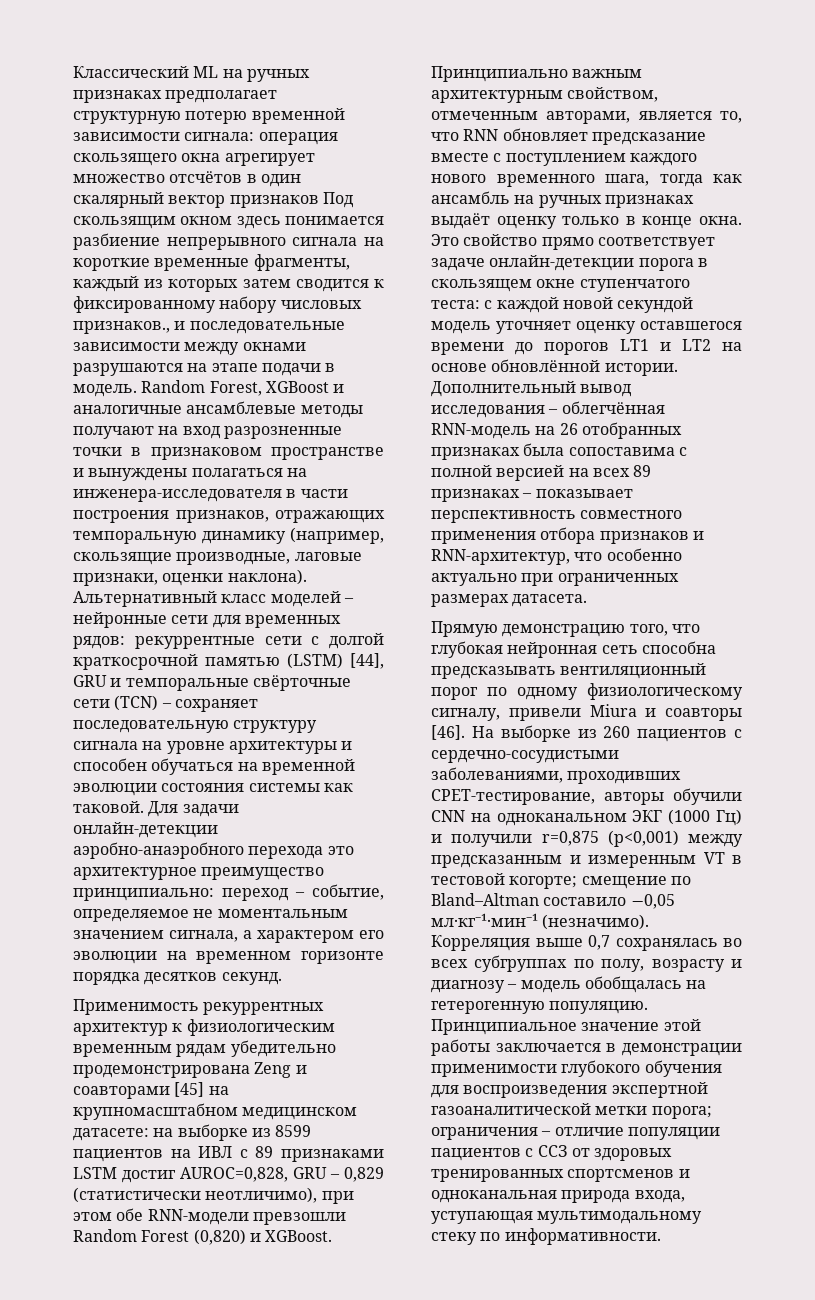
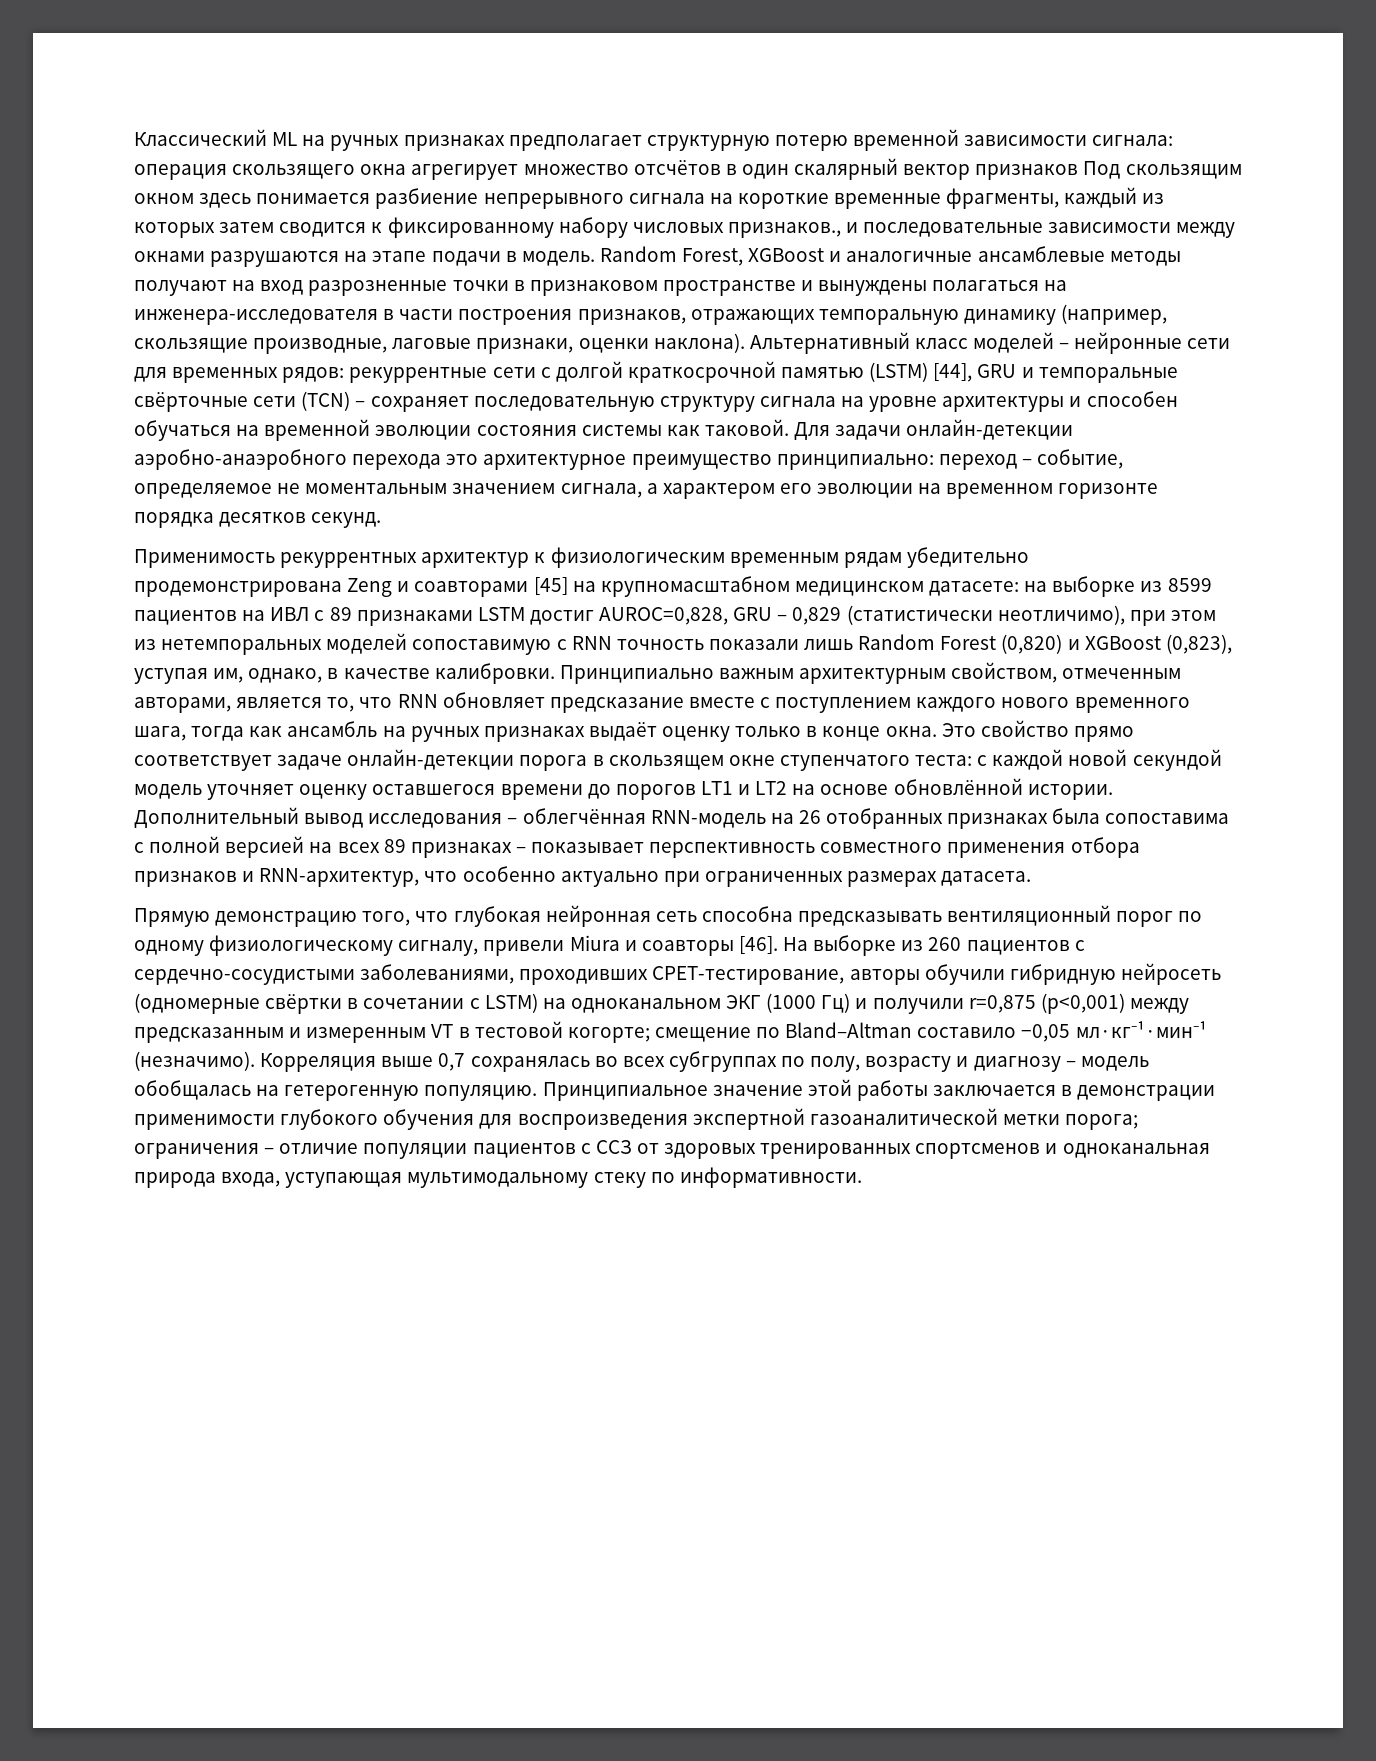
[116,1208,346,1225] [73,1229,333,1245] обе RNN-модели превзошли Random Forest (0,820) и XGBoost. -> [134,633,1232,655] [134,663,555,684] из нетемпоральных моделей сопоставимую с RNN точность показали лишь Random Forest (0,820) и XGBoost (0,823), уступая им, однако, в качестве калибровки.
[431,810,465,822] CNN -> [1009,963,1221,985] [134,993,538,1014] гибридную нейросеть (одномерные свёртки в сочетании с LSTM)

